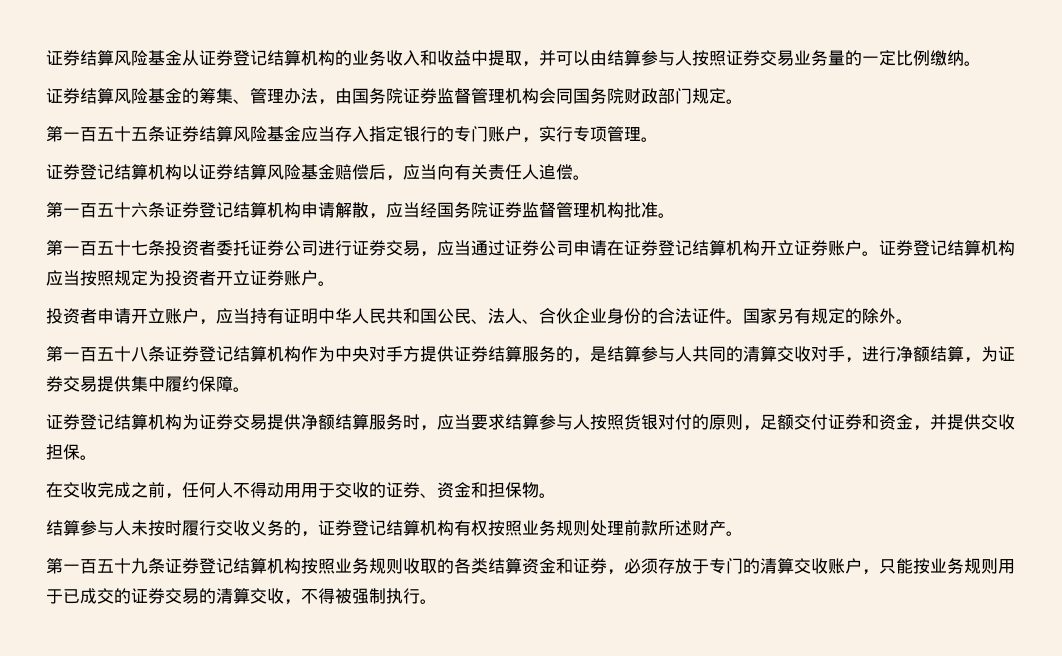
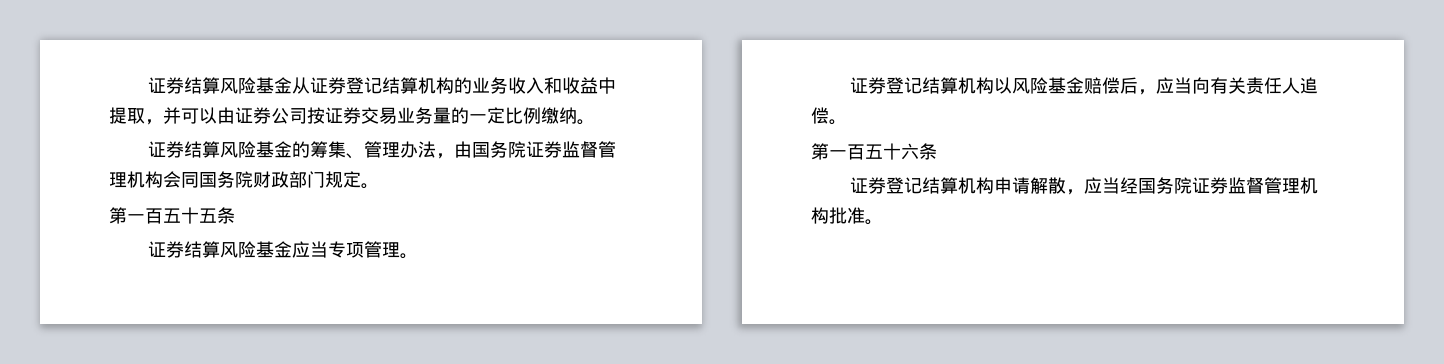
[607,50,726,66] 结算参与人按照 -> [235,107,325,124] 证券公司按
(165, 134) none -> (235, 215) //
[335,126,573,143] 存入指定银行的专门账户，实行 -> (328, 249) none
[199,164,267,180] 证券结算 -> (1012, 85) none
(165, 210) none -> (937, 151) //
[46,240,1015,257] [46,270,335,286] [46,308,913,325] [46,346,1015,363] [46,376,250,392] [46,414,1015,431] [46,444,97,460] [46,482,556,499] [46,520,743,537] [46,558,1015,575] [46,588,437,605] // 第一百五十七条投资者委托证券公司进行证券交易，应当通过证券公司申请在证券登记结算机构开立证券账户。证券登记结算机构应当按照规定为投资者开立证券账户。 // 投资者申请开立账户，应当持有证明中华人民共和国公民、法人、合伙企业身份的合法证件。国家另有规定的除外。 // 第一百五十八条证券登记结算机构作为中央对手方提供证券结算服务的，是结算参与人共同的清算交收对手，进行净额结算，为证券交易提供集中履约保障。 // 证券登记结算机构为证券交易提供净额结算服务时，应当要求结算参与人按照货银对付的原则，足额交付证券和资金，并提供交收担保。 // 在交收完成之前，任何人不得动用用于交收的证券、资金和担保物。 // 结算参与人未按时履行交收义务的，证券登记结算机构有权按照业务规则处理前款所述财产。 // 第一百五十九条证券登记结算机构按照业务规则收取的各类结算资金和证券，必须存放于专门的清算交收账户，只能按业务规则用于已成交的证券交易的清算交收，不得被强制执行。 -> (883, 222) none

